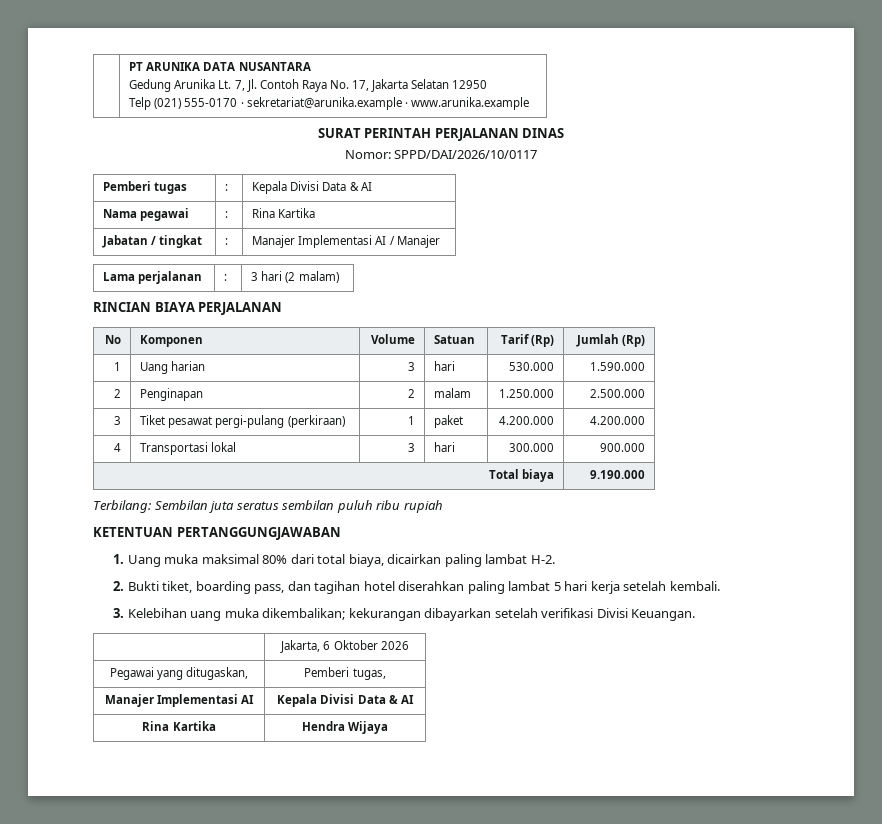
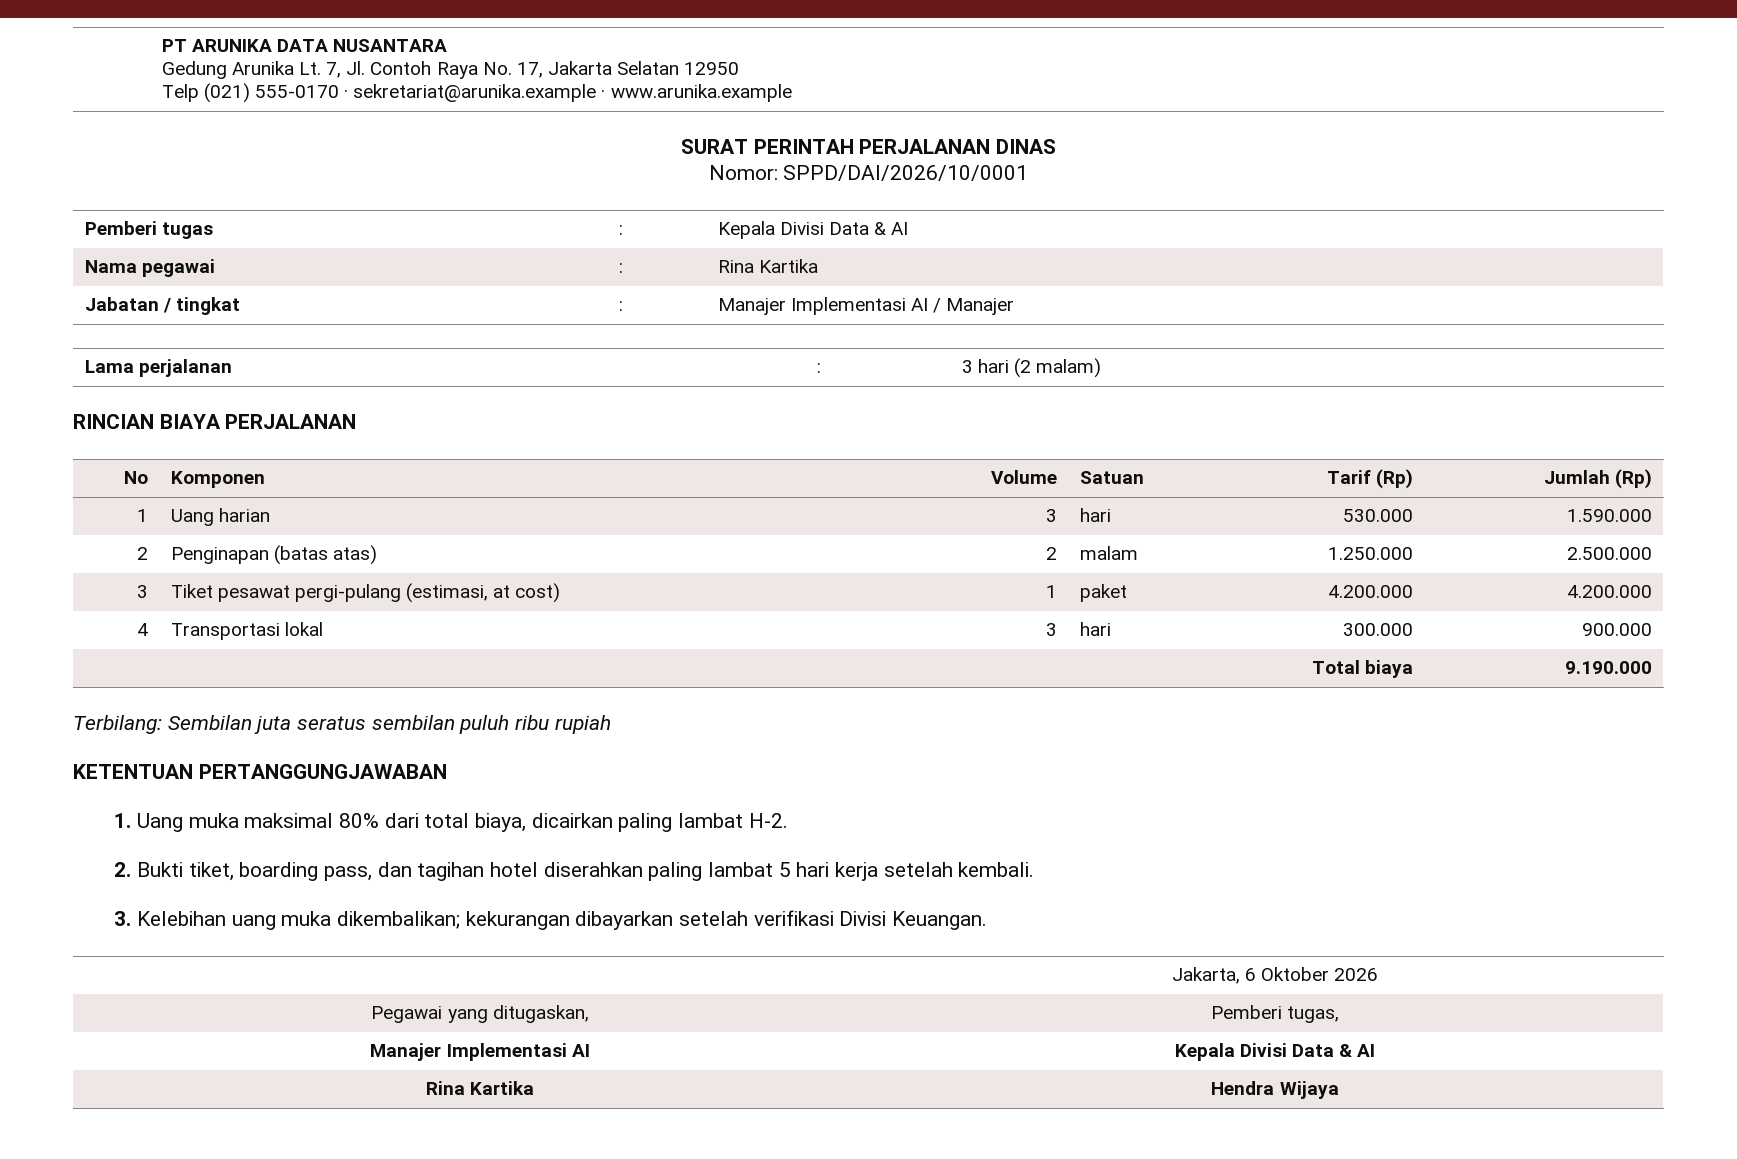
[394,150,538,159] SPPD/DAI/2026/10/0117 -> [783,165,1029,181] SPPD/DAI/2026/10/0001
(204, 394) none -> [273,545,378,565] (batas atas)
[287,415,345,428] (perkiraan) -> [406,583,561,603] (estimasi, at cost)

